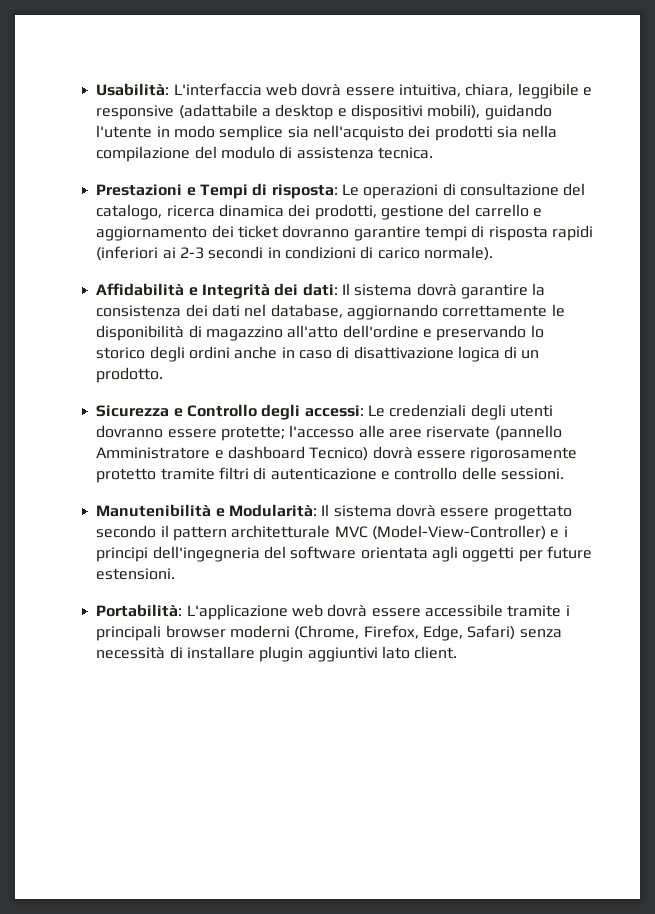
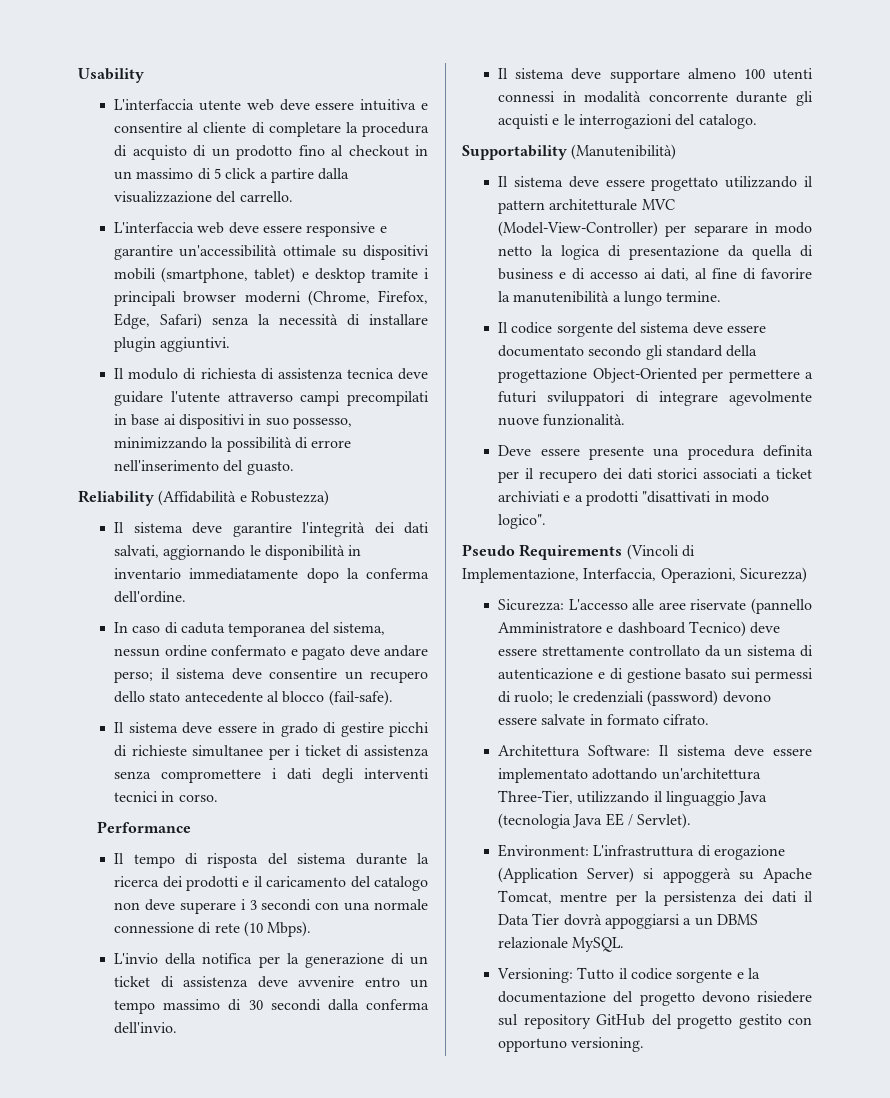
[96,83,592,99] [96,104,552,120] [96,125,558,141] [96,146,433,162] [96,183,586,199] [96,204,542,220] [96,225,593,241] [96,246,493,261] [96,283,546,299] [96,304,565,320] [96,325,544,341] [96,346,540,362] [96,367,164,383] [96,404,553,420] [96,425,562,441] [96,446,578,462] [96,467,564,483] [96,504,572,520] [96,525,568,541] [96,546,592,562] [96,568,176,580] [96,604,503,620] Usabilità: L'interfaccia web dovrà essere intuitiva, chiara, leggibile e responsive (adattabile a desktop e dispositivi mobili), guidando l'utente in modo semplice sia nell'acquisto dei prodotti sia nella compilazione del modulo di assistenza tecnica. // Prestazioni e Tempi di risposta: Le operazioni di consultazione del catalogo, ricerca dinamica dei prodotti, gestione del carrello e aggiornamento dei ticket dovranno garantire tempi di risposta rapidi (inferiori ai 2-3 secondi in condizioni di carico normale). // Affidabilità e Integrità dei dati: Il sistema dovrà garantire la consistenza dei dati nel database, aggiornando correttamente le disponibilità di magazzino all'atto dell'ordine e preservando lo storico degli ordini anche in caso di disattivazione logica di un prodotto. // Sicurezza e Controllo degli accessi: Le credenziali degli utenti dovranno essere protette; l'accesso alle aree riservate (pannello Amministratore e dashboard Tecnico) dovrà essere rigorosamente protetto tramite filtri di autenticazione e controllo delle sessioni. // Manutenibilità e Modularità: Il sistema dovrà essere progettato secondo il pattern architetturale MVC (Model-View-Controller) e i principi dell'ingegneria del software orientata agli oggetti per future estensioni. // Portabilità: L'applicazione web dovrà essere accessibile -> [78,68,144,83] [114,99,428,111] [114,122,430,137] [114,145,428,160] [114,168,350,183] [114,191,293,203] [114,222,387,237] [114,245,430,260] [114,267,365,283] Usability // L'interfaccia utente web deve essere intuitiva e consentire al cliente di completare la procedura di acquisto di un prodotto fino al checkout in un massimo di 5 click a partire dalla visualizzazione del carrello. // L'interfaccia web deve essere responsive e garantire un'accessibilità ottimale su dispositivi mobili (smartphone, tablet) e desktop
(562, 633) none -> [258,314,271,325] la
[307,646,458,662] aggiuntivi lato client. -> [160,337,231,352] [114,368,428,380] [114,391,430,406] [114,414,353,429] [114,437,352,452] [114,460,294,475] [78,490,329,506] [114,522,429,537] [114,545,362,560] [114,568,430,583] [114,591,187,603] [114,622,386,637] [114,645,428,660] [114,668,428,683] [114,690,393,706] [114,722,429,737] [114,745,429,760] [114,768,430,783] [114,791,218,802] [96,821,191,833] [114,853,429,868] [114,876,428,891] [114,899,428,914] [114,921,312,937] [114,953,429,968] [114,976,428,988] [114,999,430,1014] [114,1022,178,1034] [498,68,813,83] [498,91,813,106] [498,114,757,129] [462,144,677,160] [498,176,814,191] [498,199,675,214] [498,221,812,237] [498,245,813,260] [498,268,812,281] [498,291,722,306] [498,322,767,337] [498,345,758,360] [498,368,813,383] [498,391,812,406] [498,414,626,426] [498,445,813,460] [498,468,812,483] [498,491,770,506] [498,514,547,529] [462,544,695,560] [462,567,807,583] [498,598,812,614] [498,621,781,637] [498,645,814,657] [498,668,813,683] [498,690,771,706] [498,714,710,725] [498,745,812,757] [498,768,761,783] [498,790,768,806] [498,813,692,829] [498,844,786,860] [498,867,812,883] [498,890,813,906] [498,913,759,929] [498,937,625,952] [497,967,761,983] [498,991,812,1006] [498,1014,812,1029] [498,1037,645,1052] aggiuntivi. // Il modulo di richiesta di assistenza tecnica deve guidare l'utente attraverso campi precompilati in base ai dispositivi in suo possesso, minimizzando la possibilità di errore nell'inserimento del guasto. // Reliability (Affidabilità e Robustezza) // Il sistema deve garantire l'integrità dei dati salvati, aggiornando le disponibilità in inventario immediatamente dopo la conferma dell'ordine. // In caso di caduta temporanea del sistema, nessun ordine confermato e pagato deve andare perso; il sistema deve consentire un recupero dello stato antecedente al blocco (fail-safe). // Il sistema deve essere in grado di gestire picchi di richieste simultanee per i ticket di assistenza senza compromettere i dati degli interventi tecnici in corso. // Performance // Il tempo di risposta del sistema durante la ricerca dei prodotti e il caricamento del catalogo non deve superare i 3 secondi con una normale connessione di rete (10 Mbps). // L'invio della notifica per la generazione di un ticket di assistenza deve avvenire entro un tempo massimo di 30 secondi dalla conferma dell'invio. // Il sistema deve supportare almeno 100 utenti connessi in modalità concorrente durante gli acquisti e le interrogazioni del catalogo. // Supportability (Manutenibilità) // Il sistema deve essere progettato utilizzando il pattern architetturale MVC (Model-View-Controller) per separare in modo netto la logica di presentazione da quella di business e di accesso ai dati, al fine di favorire la manutenibilità a lungo termine. // Il codice sorgente del sistema deve essere documentato secondo gli standard della progettazione Object-Oriented per permettere a futuri sviluppatori di integrare agevolmente nuove funzionalità. // Deve essere presente una procedura definita per il recupero dei dati storici associati a ticket archiviati e a prodotti "disattivati in modo logico". // Pseudo Requirements (Vincoli di Implementazione, Interfaccia, Operazioni, Sicurezza) // Sicurezza: L'accesso alle aree riservate (pannello Amministratore e dashboard Tecnico) deve essere strettamente controllato da un sistema di autenticazione e di gestione basato sui permessi di ruolo; le credenziali (password) devono essere salvate in formato cifrato. // Architettura Software: Il sistema deve essere implementato adottando un'architettura Three-Tier, utilizzando il linguaggio Java (tecnologia Java EE / Servlet). // Environment: L'infrastruttura di erogazione (Application Server) si appoggerà su Apache Tomcat, mentre per la persistenza dei dati il Data Tier dovrà appoggiarsi a un DBMS relazionale MySQL. // Versioning: Tutto il codice sorgente e la documentazione del progetto devono risiedere sul repository GitHub del progetto gestito con opportuno versioning.

